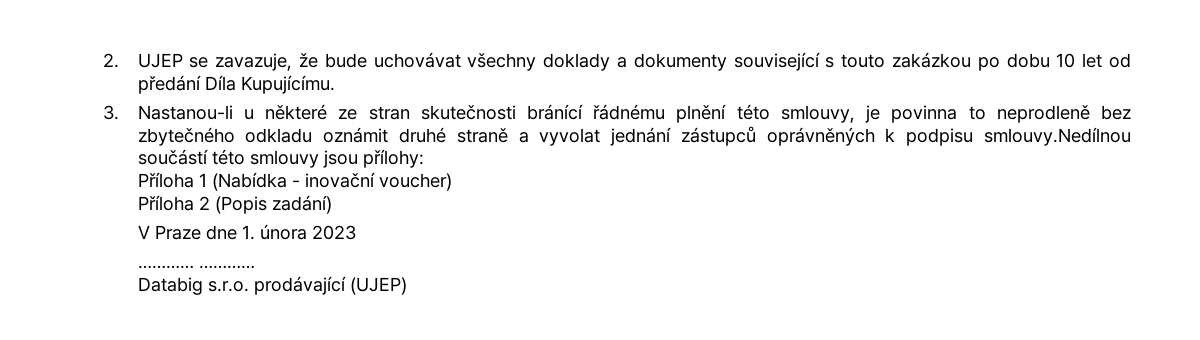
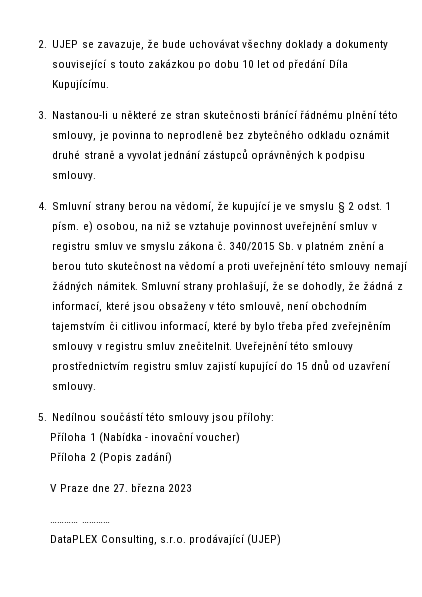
[983,127,1131,146] smlouvy.Nedílnou -> [52,171,97,181] [37,201,391,213] [52,221,377,233] [52,241,384,252] [52,261,408,272] [52,281,403,292] [52,301,368,312] [52,321,392,332] [52,341,354,352] [52,360,392,372] [52,382,97,392] [37,412,97,421] smlouvy. // 4. Smluvní strany berou na vědomí, že kupující je ve smyslu § 2 odst. 1 písm. e) osobou, na niž se vztahuje povinnost uveřejnění smluv v registru smluv ve smyslu zákona č. 340/2015 Sb. v platném znění a berou tuto skutečnost na vědomí a proti uveřejnění této smlouvy nemají žádných námitek. Smluvní strany prohlašují, že se dohodly, že žádná z informací, které jsou obsaženy v této smlouvě, není obchodním tajemstvím či citlivou informací, které by bylo třeba před zveřejněním smlouvy v registru smluv znečitelnit. Uveřejnění této smlouvy prostřednictvím registru smluv zajistí kupující do 15 dnů od uzavření smlouvy. // 5. Nedílnou
[241,224,307,240] 1. února -> [112,483,165,492] 27. března
[137,277,203,295] Databig -> [50,535,157,545] DataPLEX Consulting,

